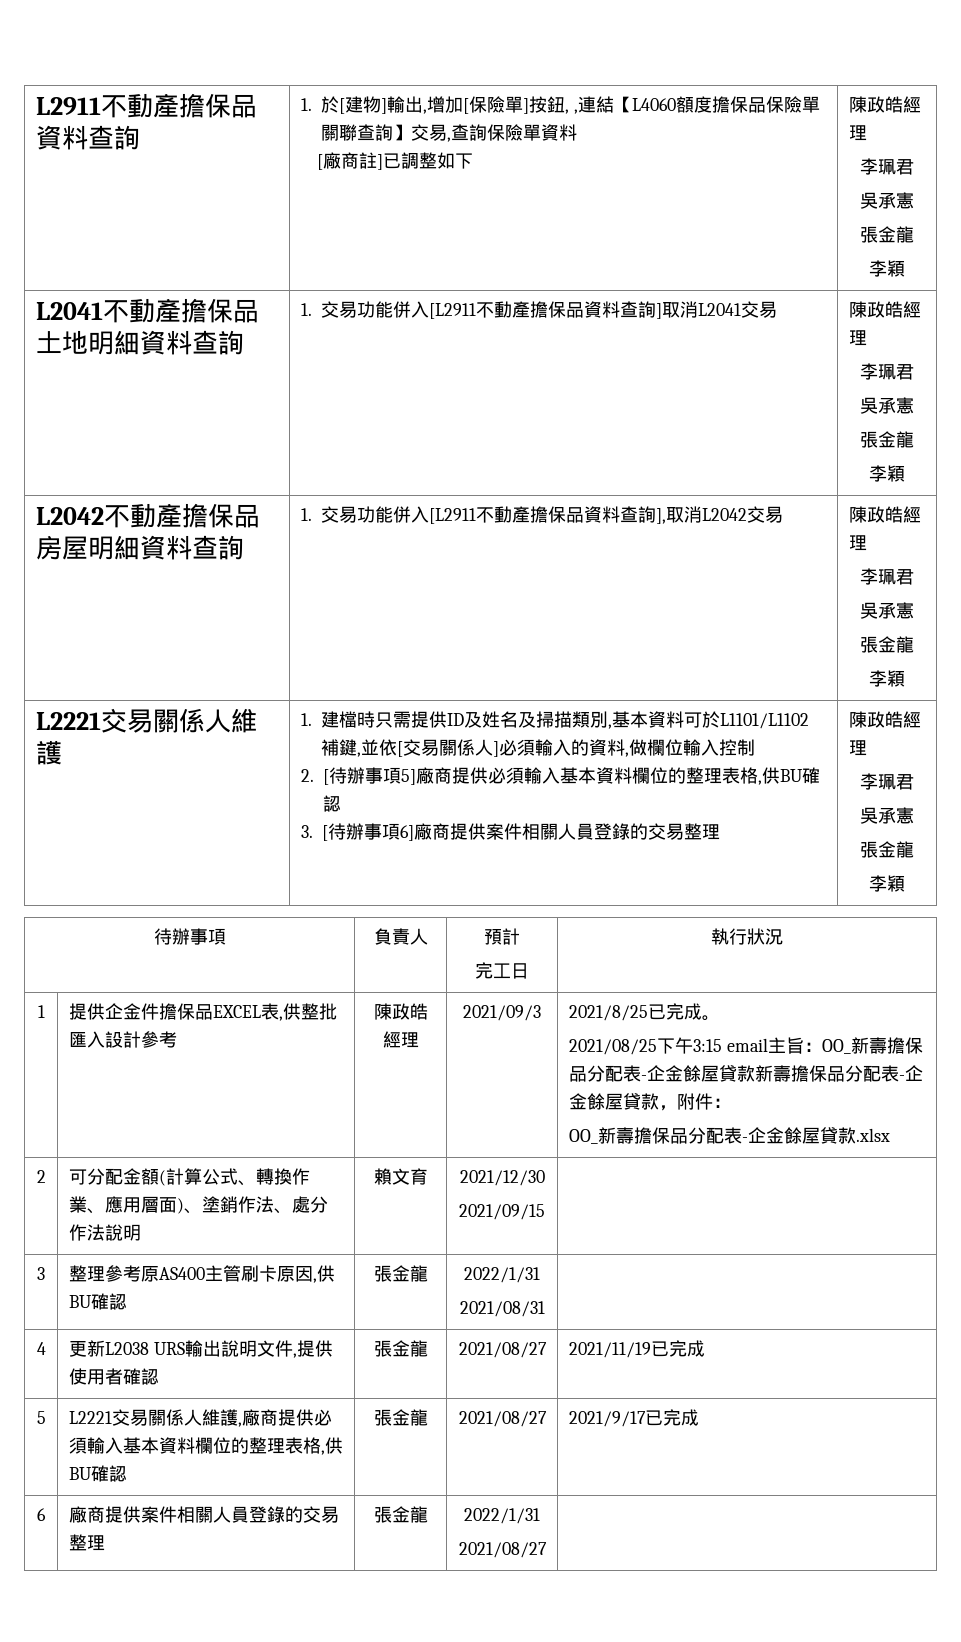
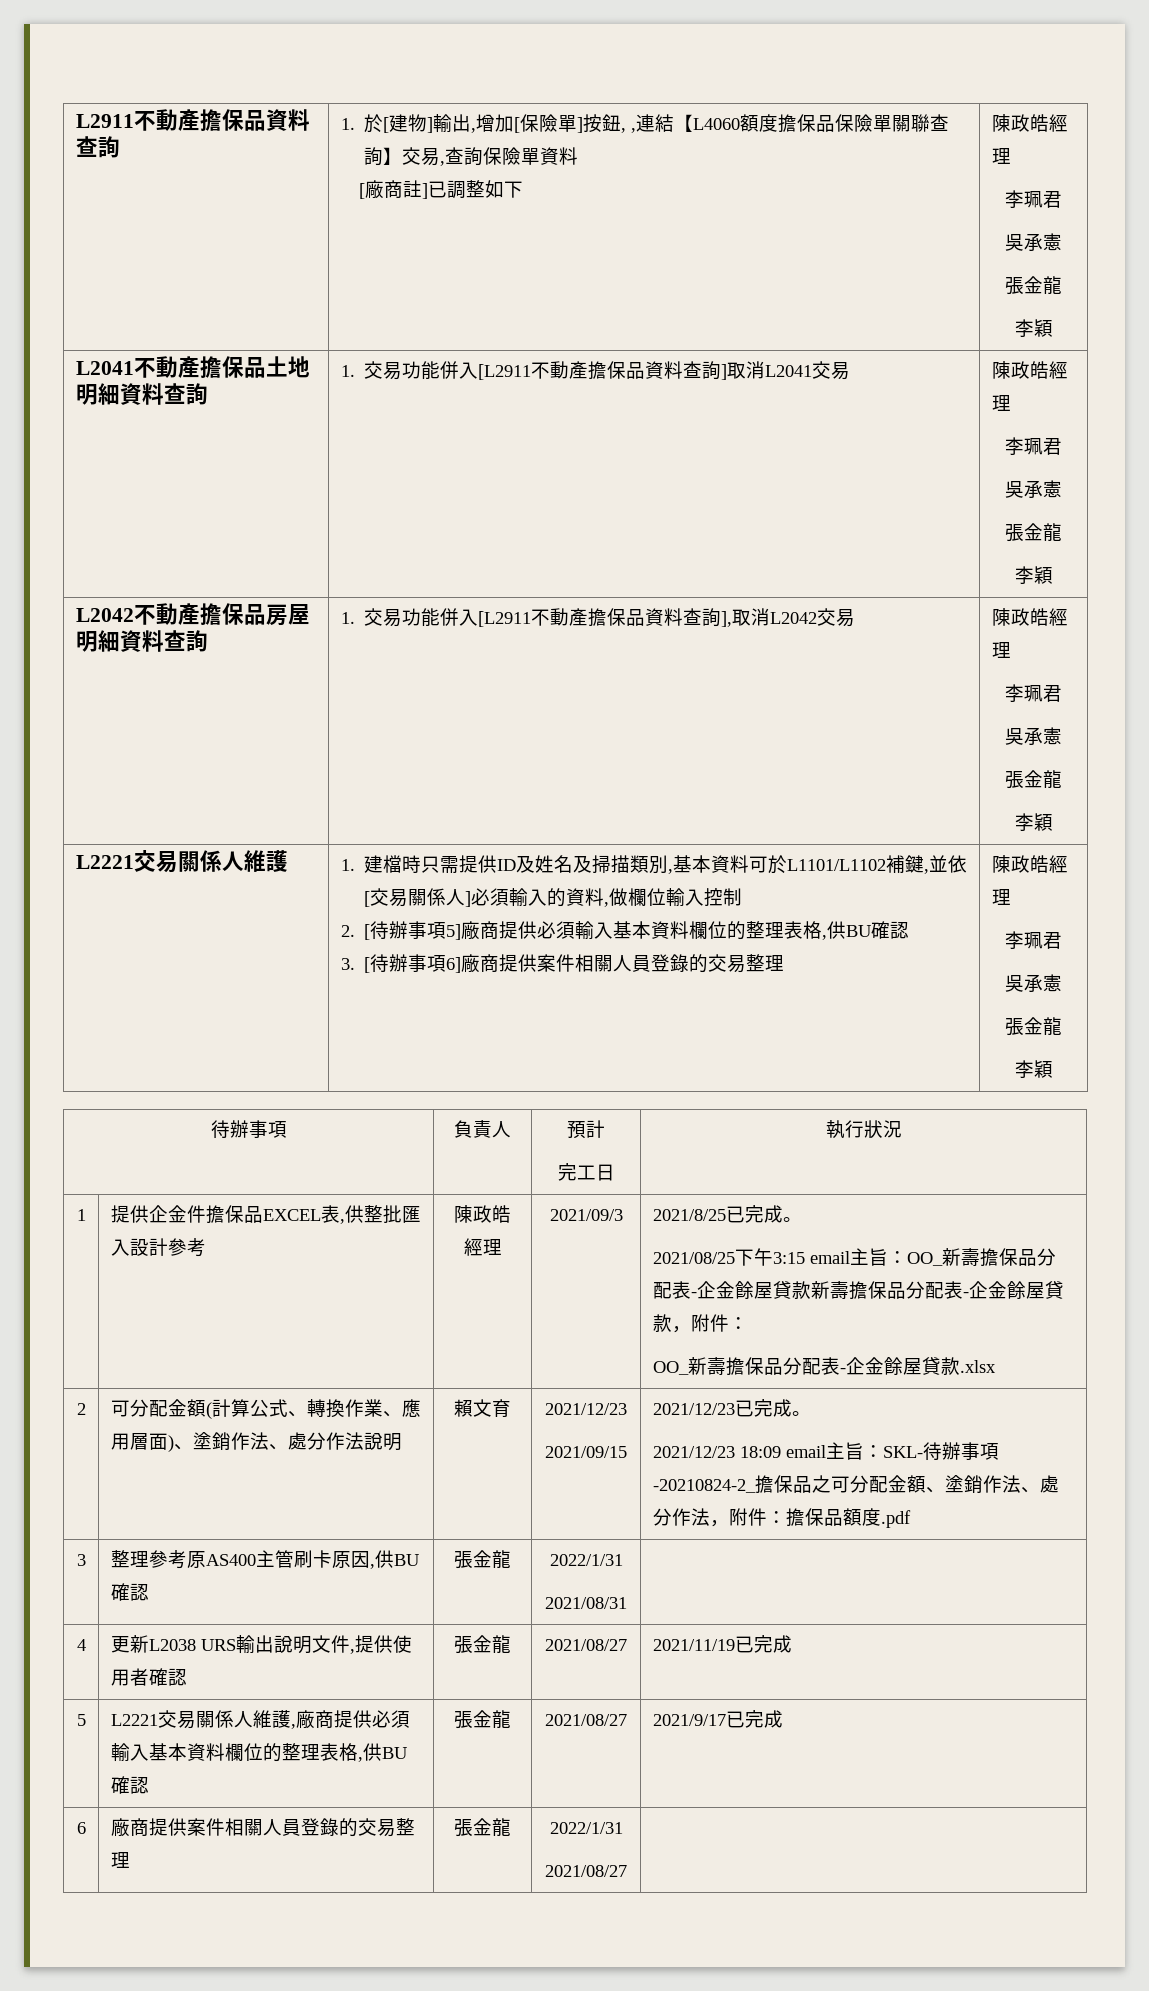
[459,1170,545,1186] 2021/12/30 -> [545,1403,627,1415] 2021/12/23
(545, 1212) none -> [652,1399,811,1417] [652,1442,999,1461] [652,1475,1059,1494] [652,1508,911,1528] 2021/12/23已完成。 // 2021/12/23 18:09 email主旨：SKL-待辦事項-20210824-2_擔保品之可分配金額、塗銷作法、處分作法，附件：擔保品額度.pdf

